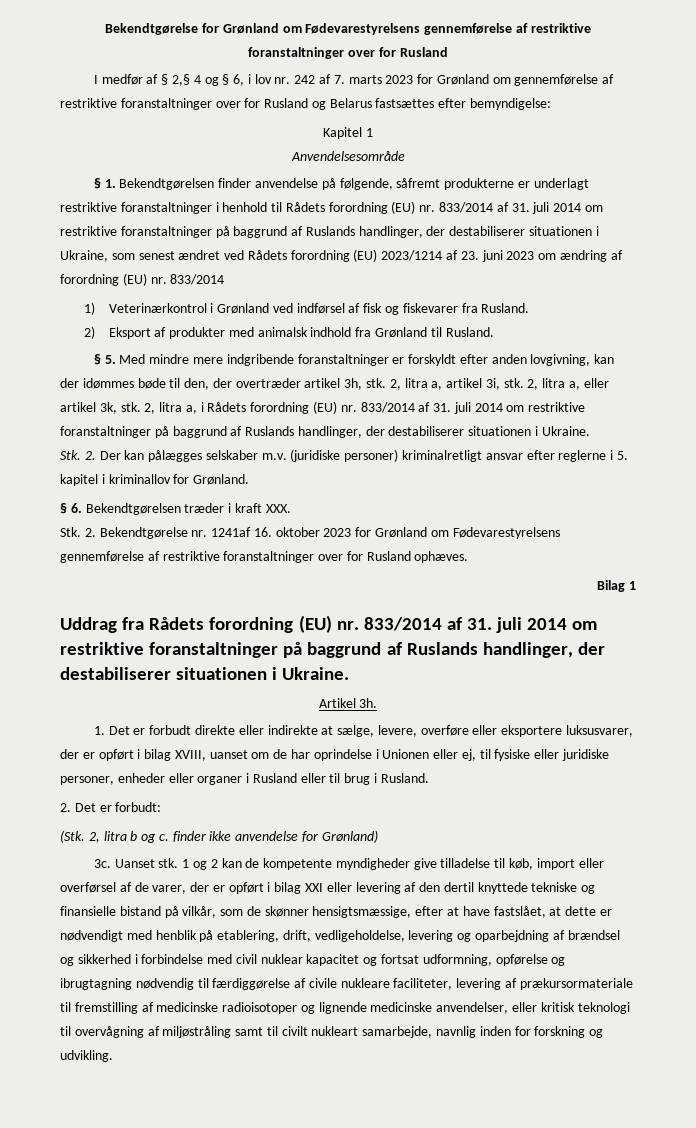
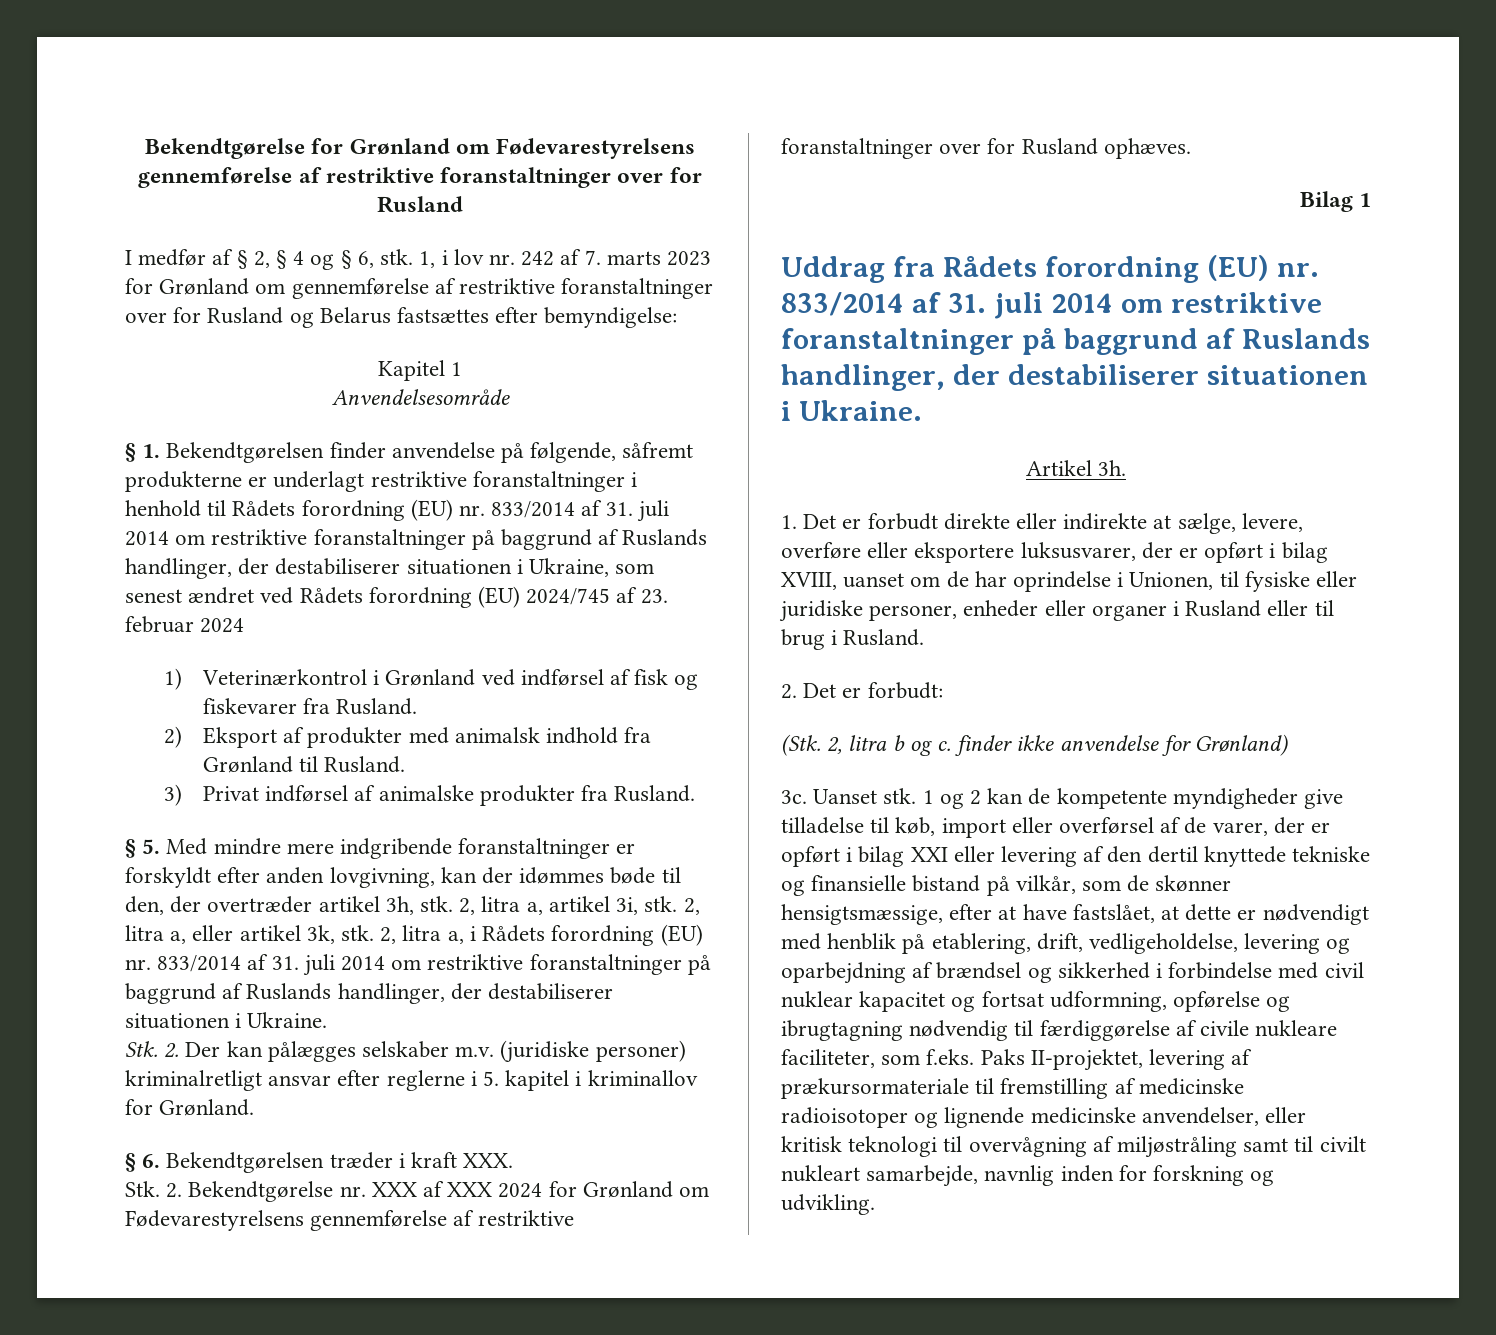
[171,74,190,86] 2,§ -> [253,250,288,269] 2, §
(245, 80) none -> [380,249,436,268] stk. 1,
[381,250,443,261] 2023/1214 -> [526,588,611,605] 2024/745
[481,250,623,262] [60,273,225,286] juni 2023 om ændring af forordning (EU) nr. 833/2014 -> [125,616,245,633] februar 2024
(494, 332) none -> [163,784,696,806] // 3) Privat indførsel af animalske produkter fra Rusland.
[211,527,352,537] 1241af 16. oktober 2023 -> [371,1181,543,1198] XXX af XXX 2024
[382,749,476,761] Unionen eller ej, -> [1129,572,1214,590] Unionen,
(453, 984) none -> [881,1049,1143,1071] som f.eks. Paks II-projektet,

